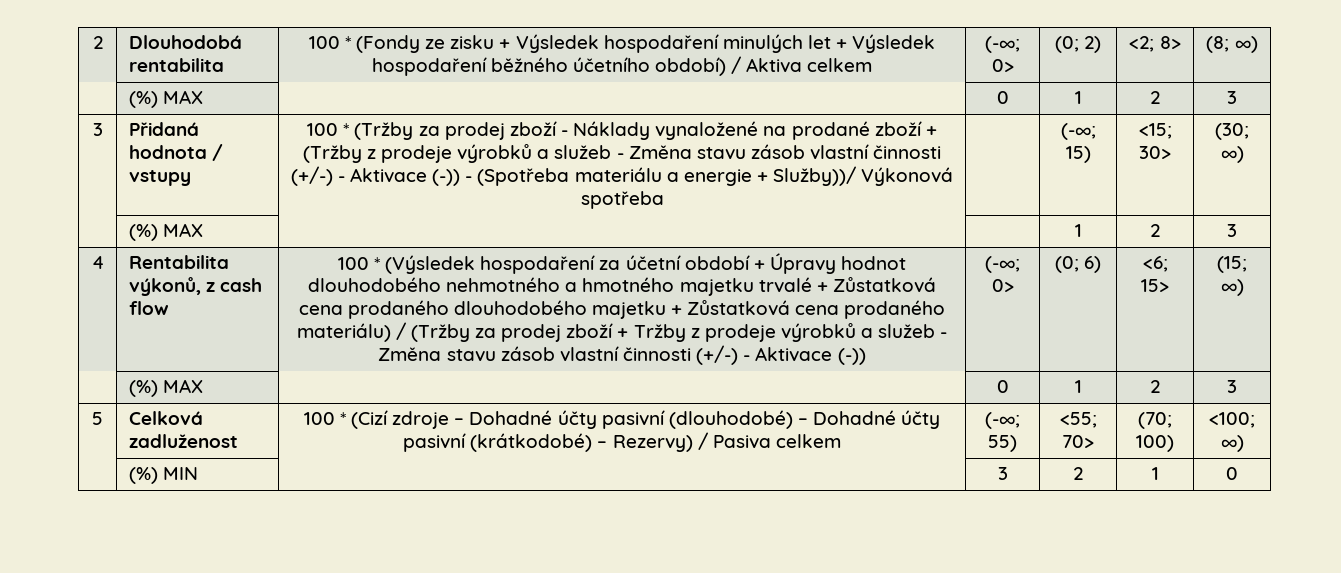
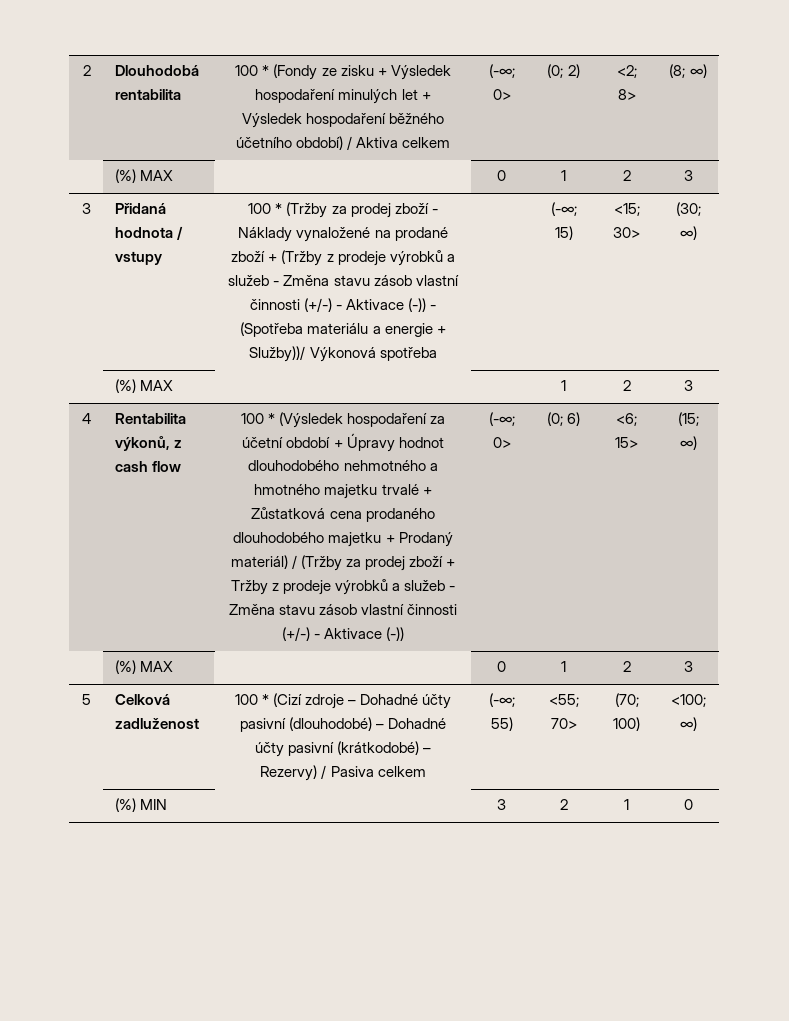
[687,300,946,319] [296,323,391,342] Zůstatková cena prodaného materiálu) -> [398,532,453,547] [230,555,288,569] Prodaný materiál)

